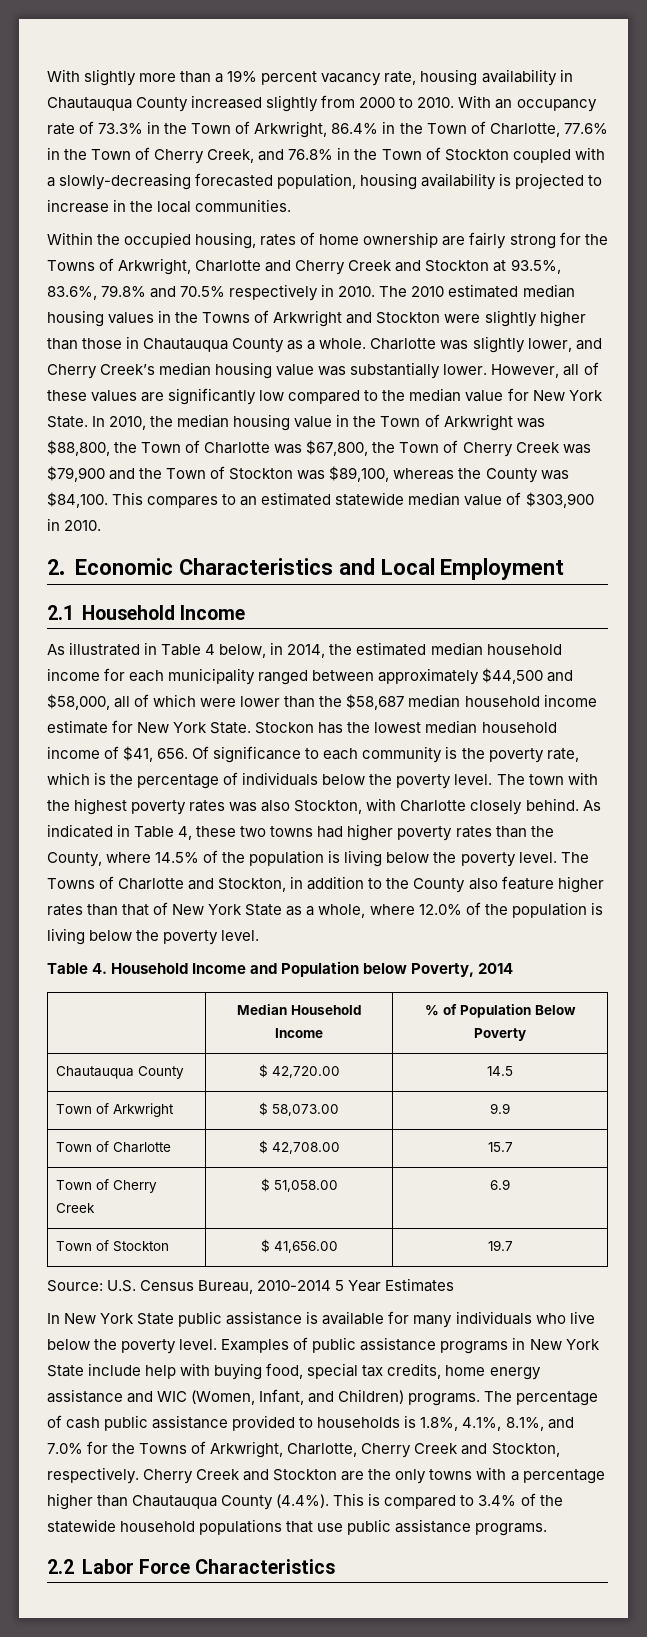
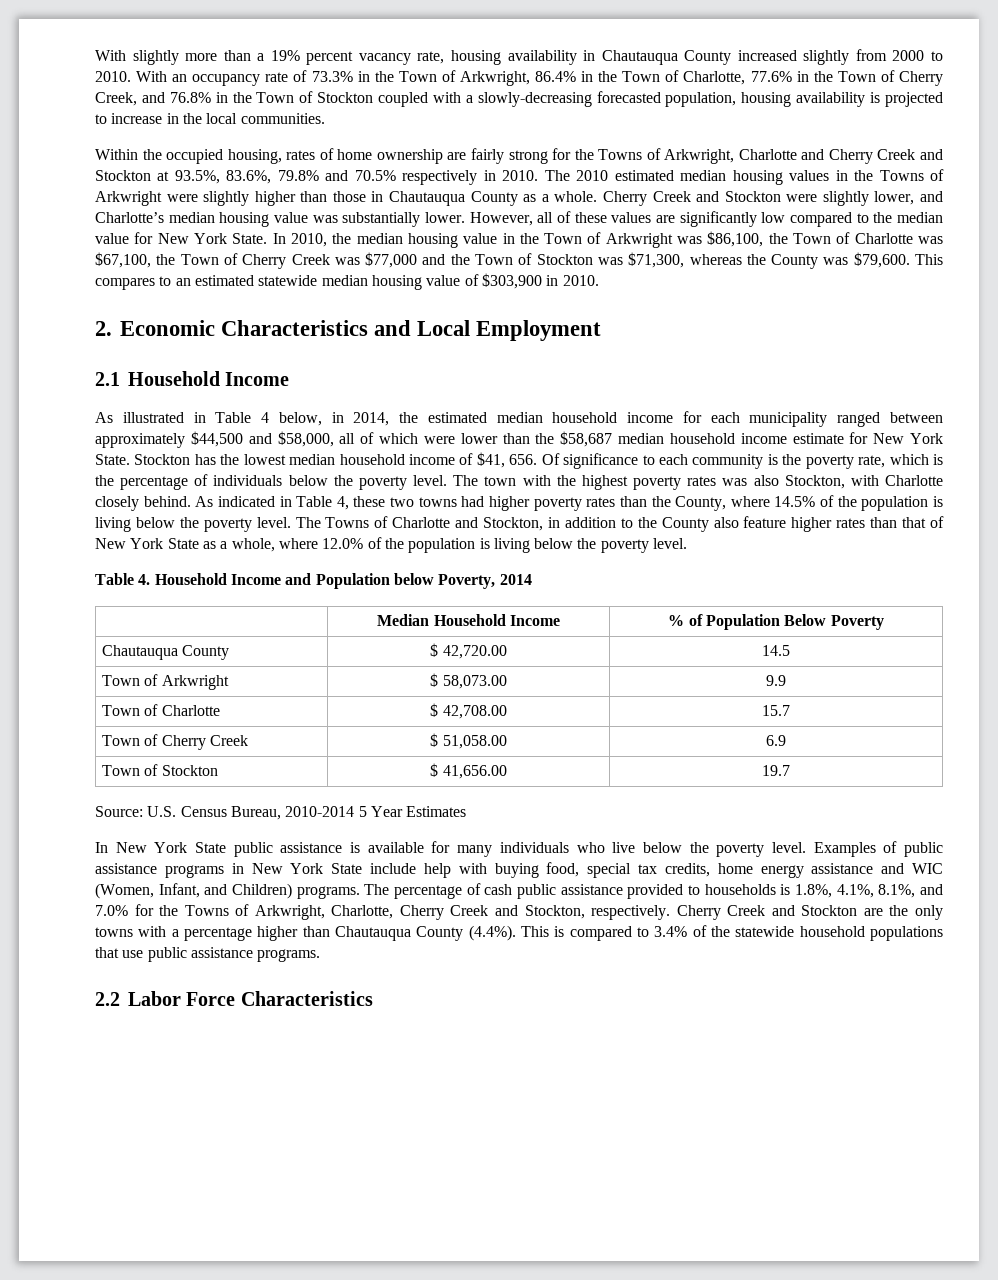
[346,312,441,324] and Stockton -> (162, 198) none
[370,338,469,350] Charlotte was -> [602,191,818,206] Cherry Creek and Stockton were
[47,364,156,379] Cherry Creek’s -> [95,212,164,223] Charlotte’s
[47,440,110,456] $88,800, -> [707,231,764,247] $86,100,
[306,440,369,456] $67,800, -> [95,252,151,268] $67,100,
[47,466,105,482] $79,900 -> [365,252,418,268] $77,000
[329,466,390,482] $89,100, -> [628,252,685,268] $71,300,
[47,492,108,508] $84,100. -> [853,252,910,268] $79,600.
(461, 499) none -> [371,275,422,290] housing
[255,722,315,734] Stockon -> [134,454,191,465] Stockton

